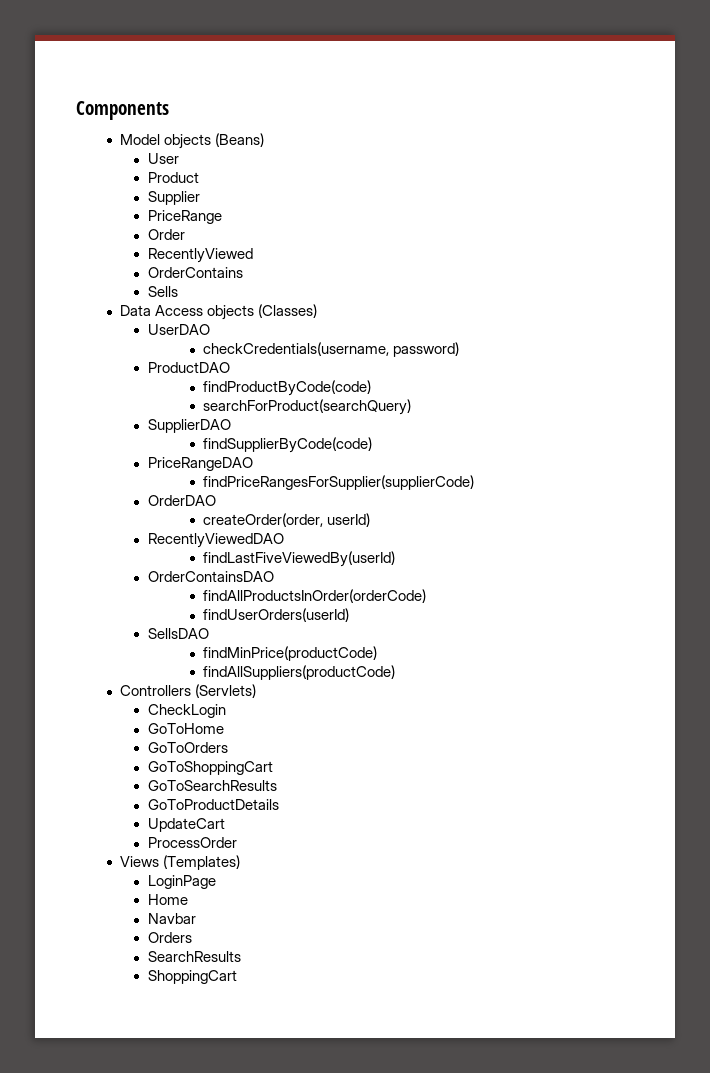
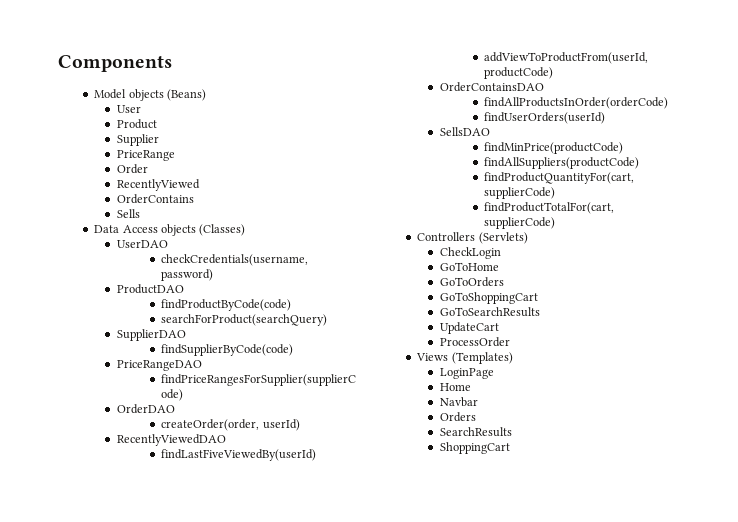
(396, 559) none -> [484,52,649,64] [484,67,554,79] // addViewToProductFrom(userId, productCode)
(396, 672) none -> [484,172,635,184] [484,187,556,199] [484,202,615,214] [484,217,556,229] // findProductQuantityFor(cart, supplierCode) // findProductTotalFor(cart, supplierCode)
[147,799,279,810] // GoToProductDetails -> (540, 312) none

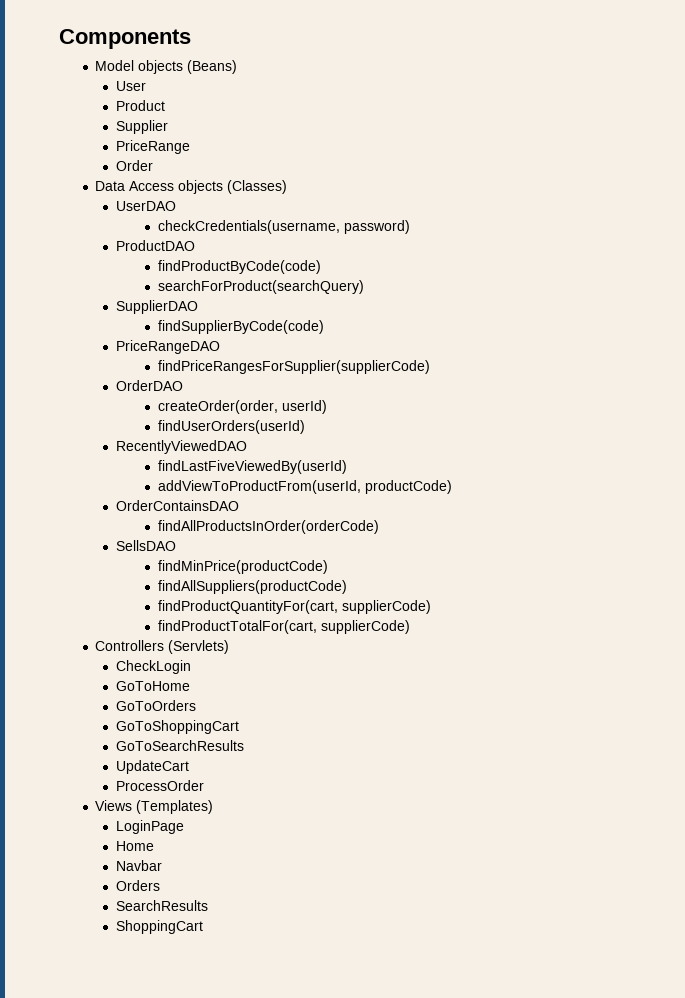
[116,179,200,191] [116,194,194,204] [116,209,140,218] // RecentlyViewed // OrderContains // Sells -> (153, 165) none
(300, 425) none -> [157,420,305,434] // findUserOrders(userId)
[484,112,606,124] // findUserOrders(userId) -> (379, 527) none

